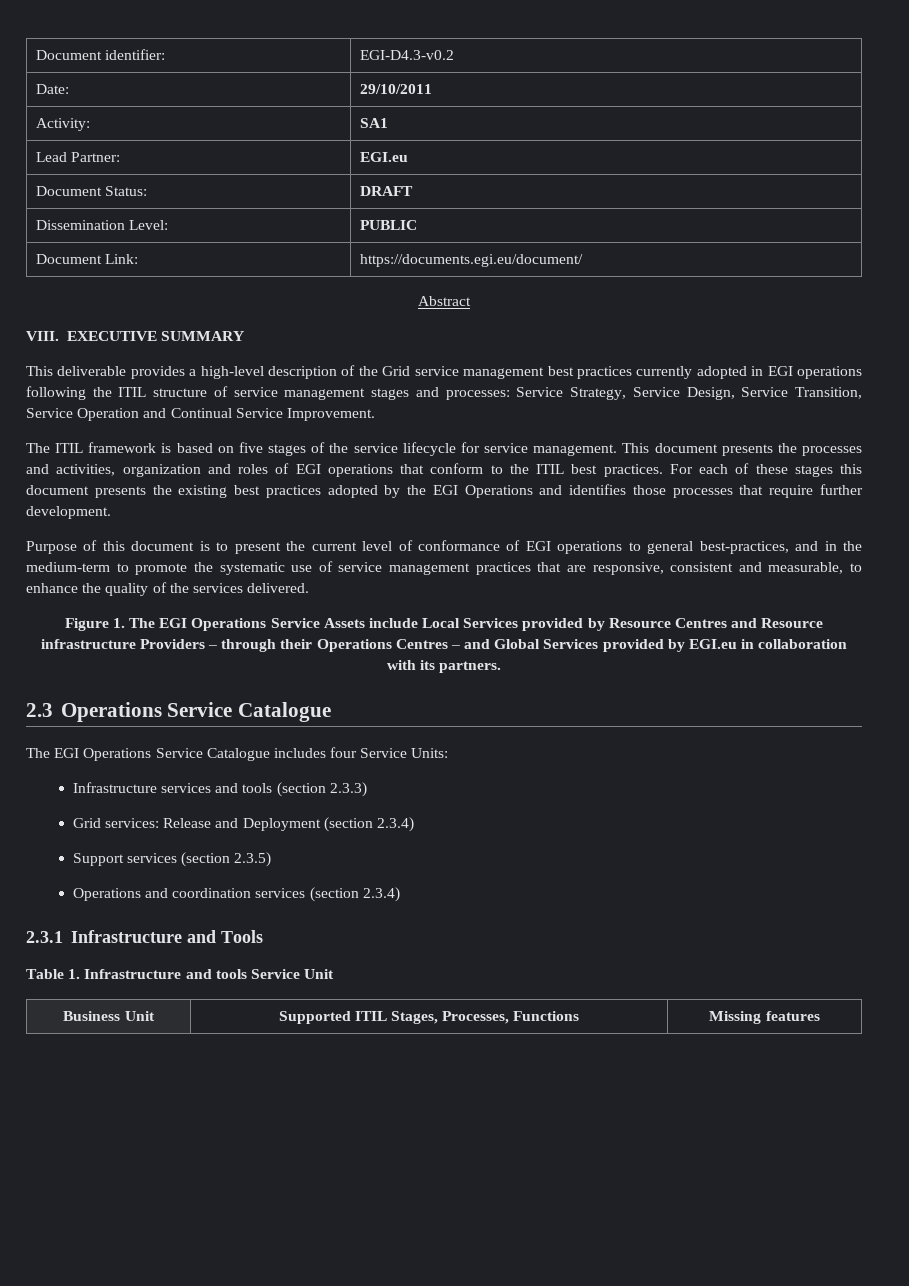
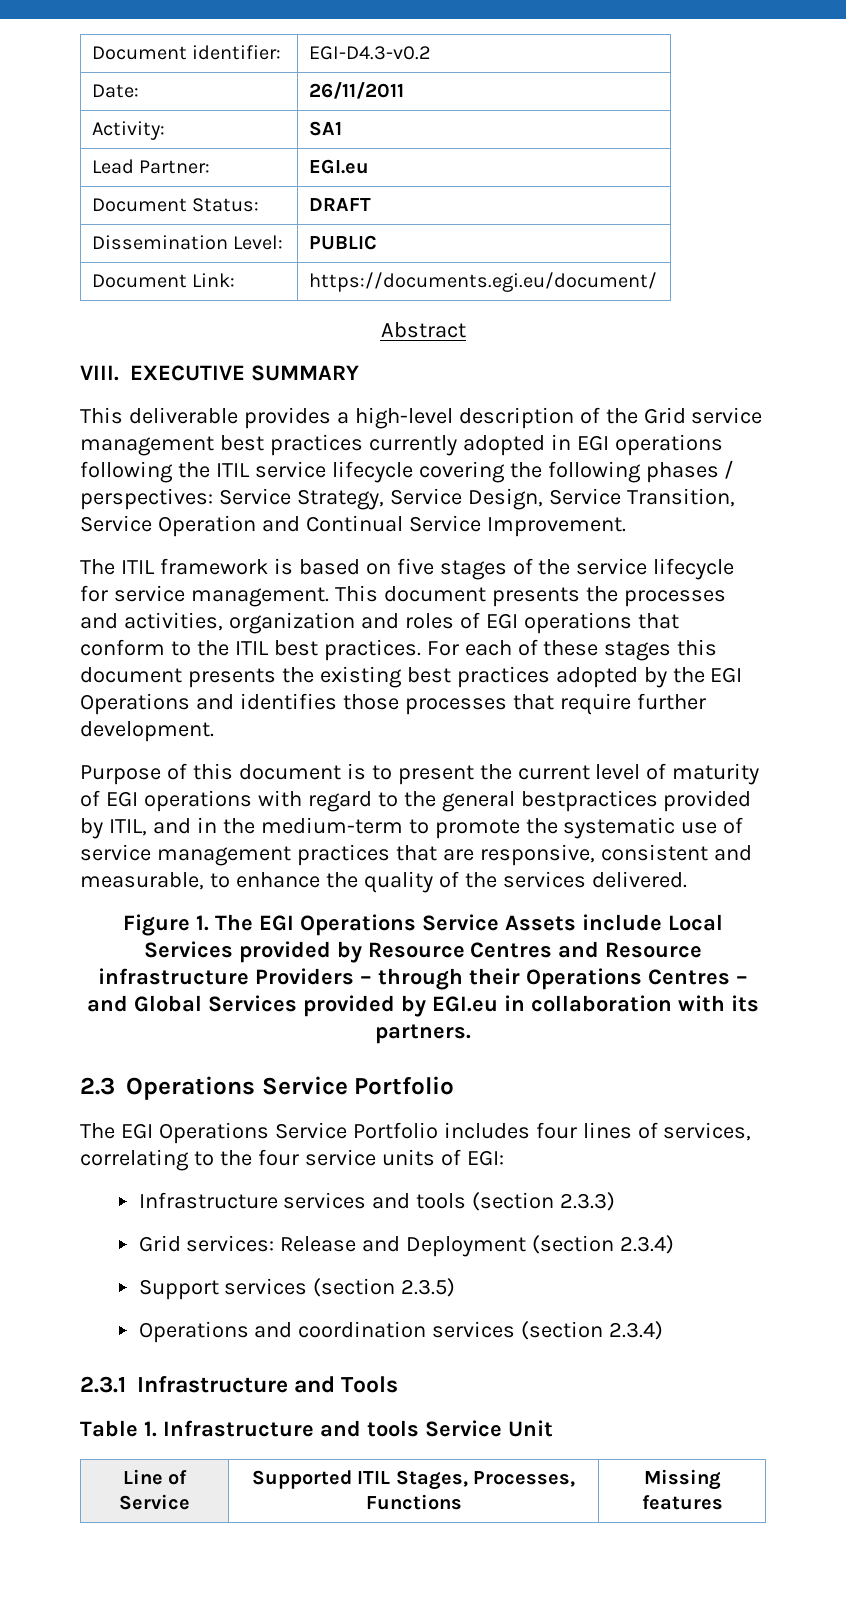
[360,84,433,94] 29/10/2011 -> [308,82,404,99] 26/11/2011
[153,386,510,400] structure of service management stages and processes: -> [254,460,735,483] [80,488,213,510] service lifecycle covering the following phases / perspectives:
[417,540,789,554] conformance of EGI operations to general best-practices, -> [672,763,760,785] [80,790,752,812] [80,818,147,839] maturity of EGI operations with regard to the general bestpractices provided by ITIL,
[238,702,332,722] [26,748,270,761] Catalogue // The EGI Operations Service Catalogue -> [354,1076,455,1095] [80,1122,438,1144] Portfolio // The EGI Operations Service Portfolio
[360,748,449,758] Service Units: -> [582,1122,752,1141] [80,1149,504,1171] lines of services, correlating to the four service units of EGI:
[63,1011,155,1021] Business Unit -> [122,1469,188,1485] [119,1494,190,1510] Line of Service

